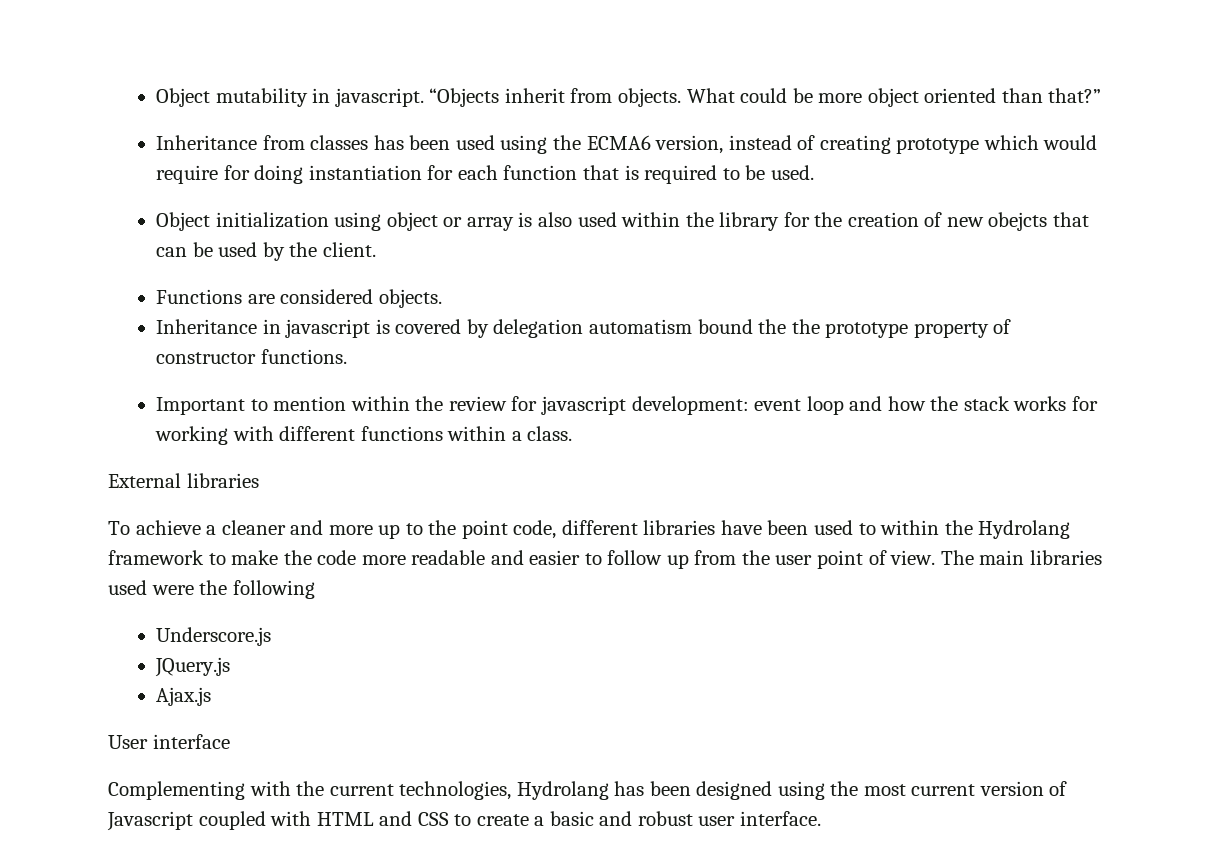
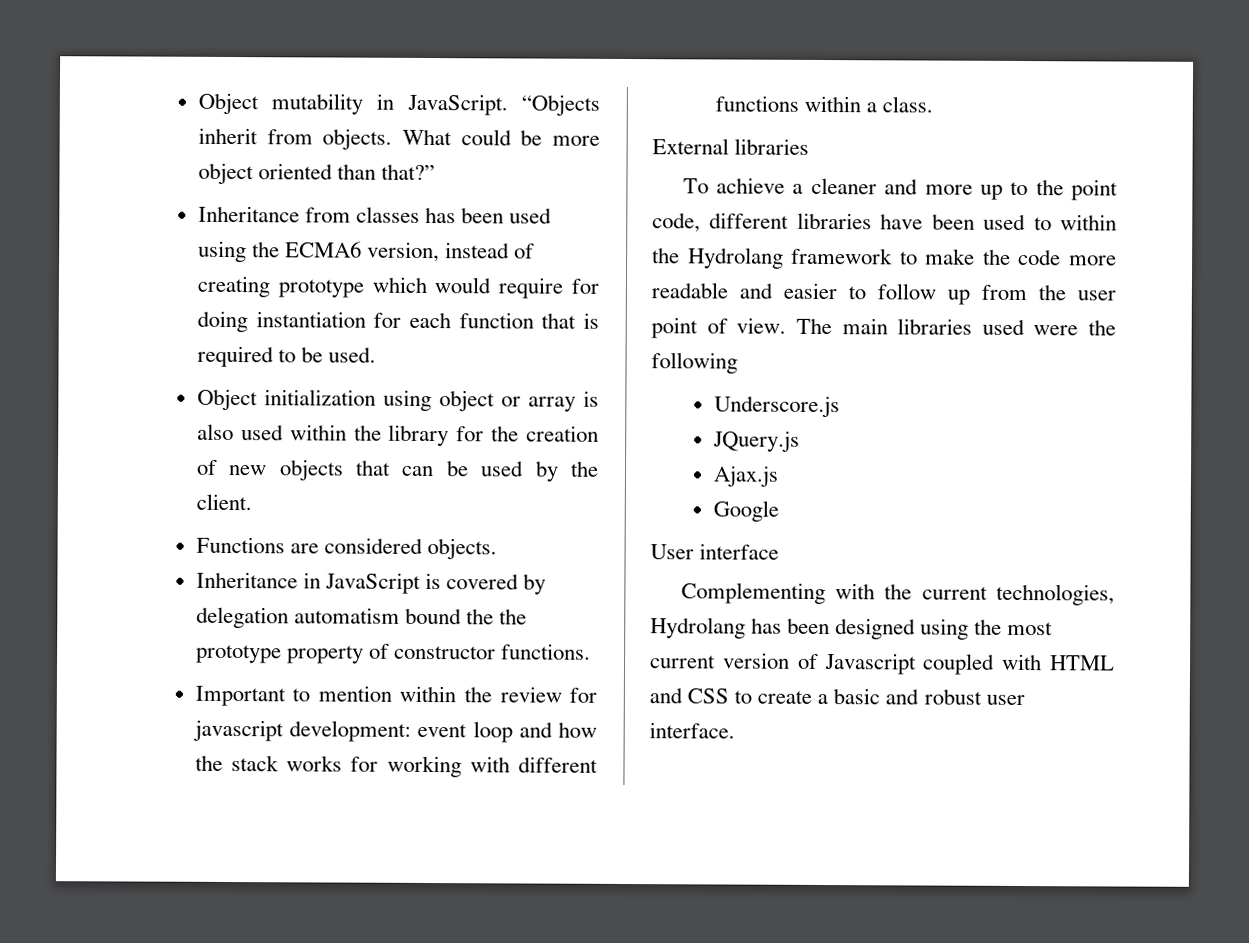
[334,88,424,107] javascript. -> [406,93,508,116] JavaScript.
[988,212,1048,231] obejcts -> [278,459,344,481] objects
[285,319,371,338] javascript -> [325,572,422,594] JavaScript
(212, 696) none -> [712,500,779,522] // Google

